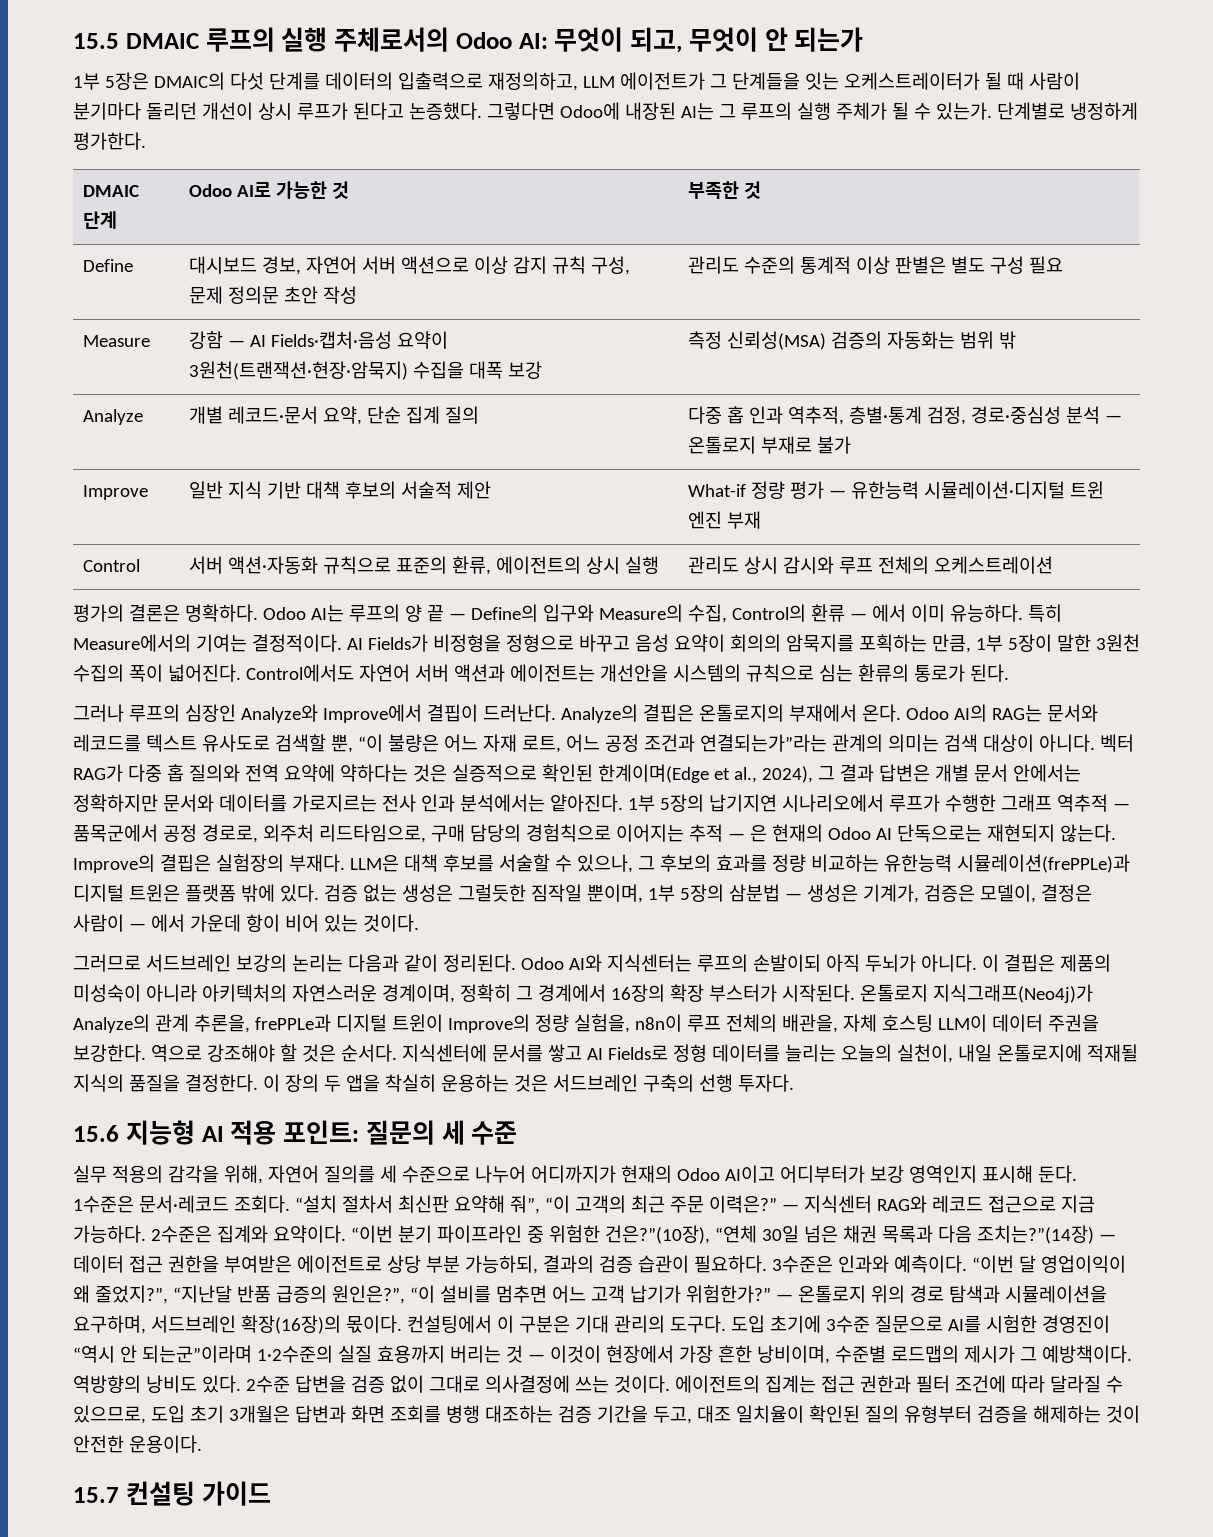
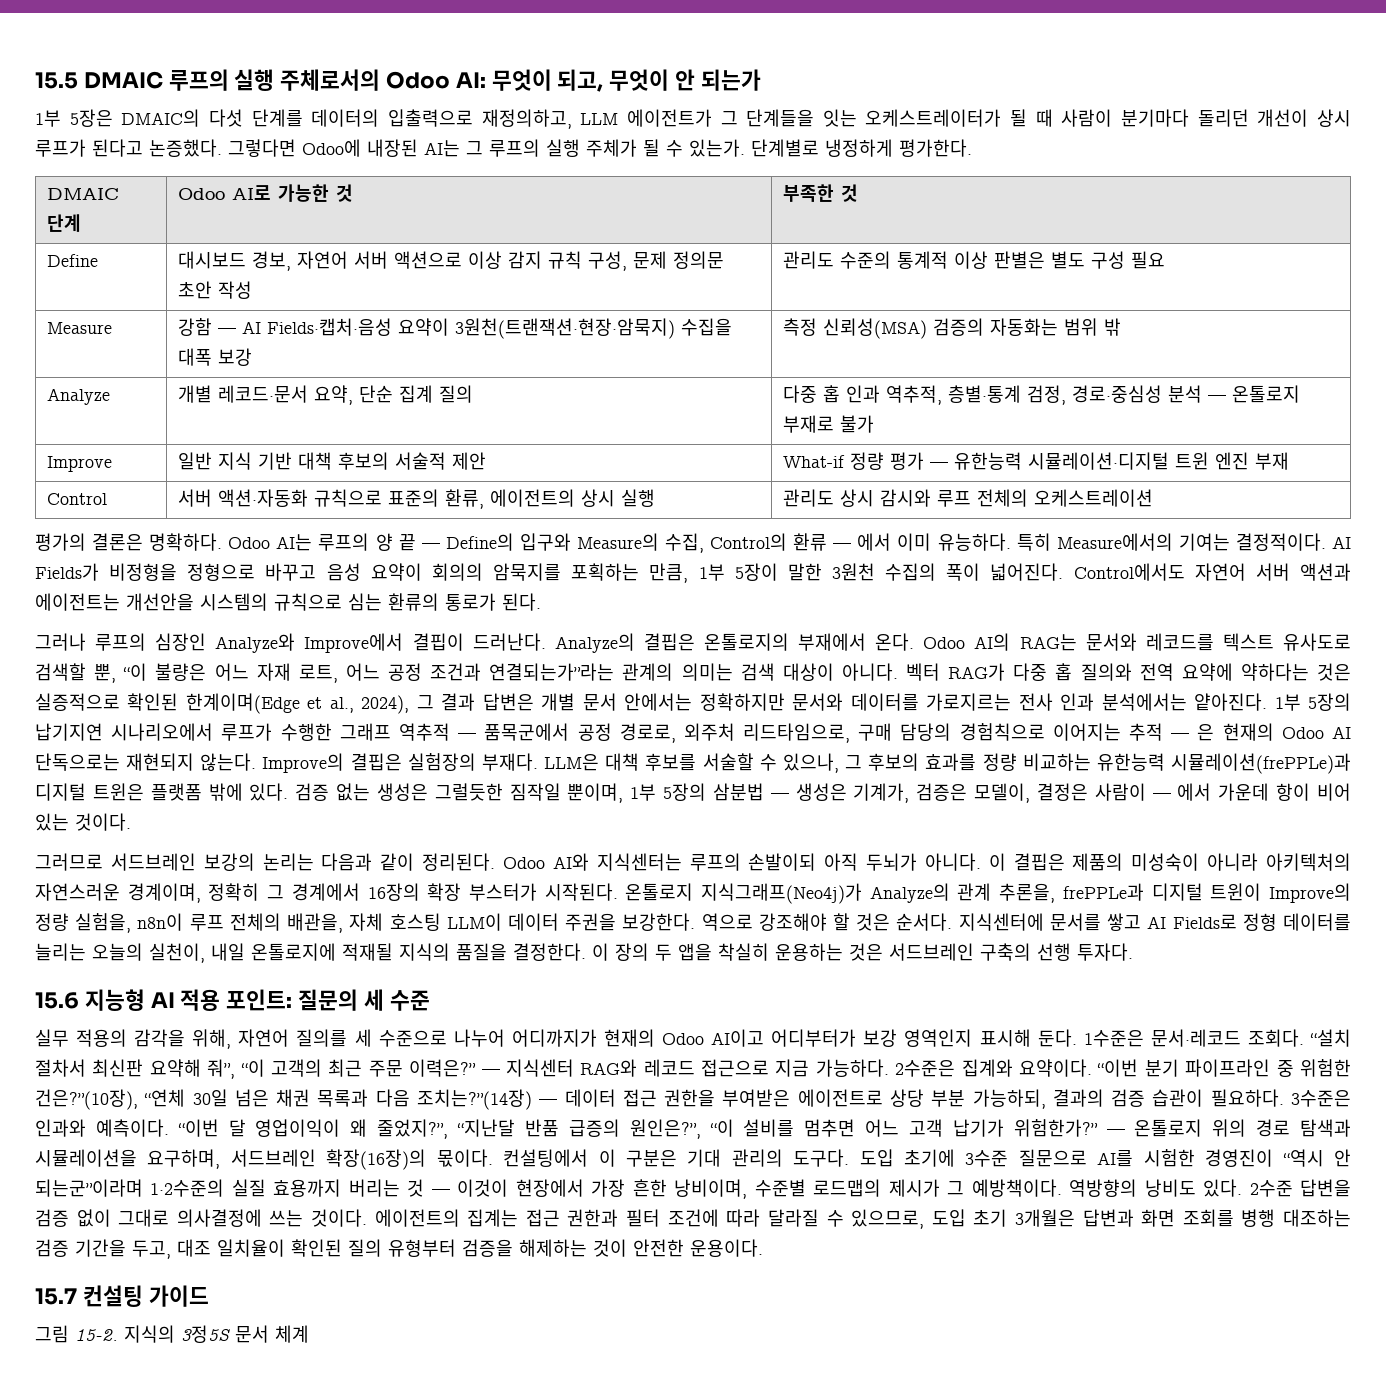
(271, 1493) none -> [35,1325,309,1343] // 그림 15-2. 지식의 3정5S 문서 체계

